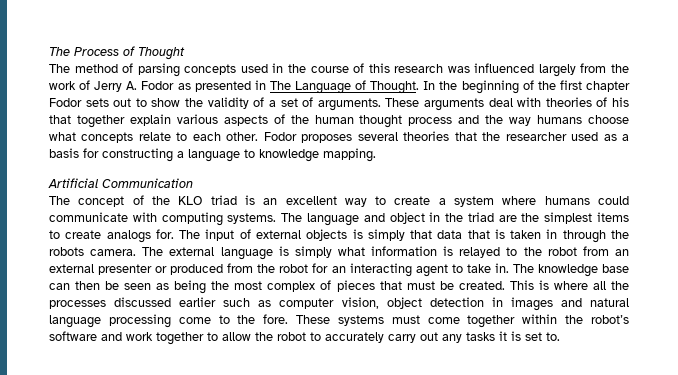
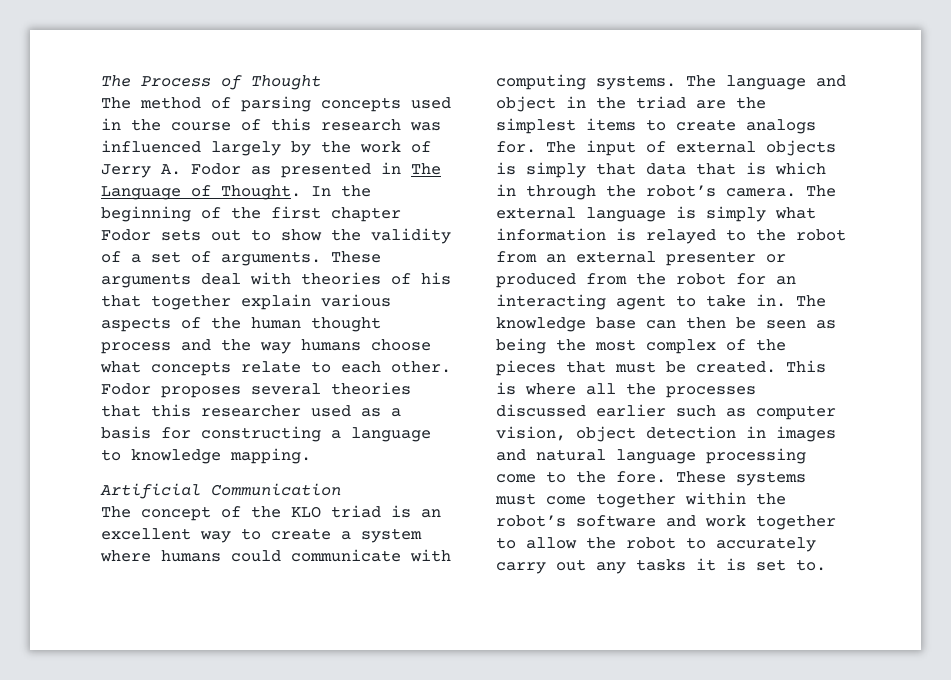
[580,63,607,73] from -> [291,141,311,156] by
[482,132,501,141] the -> [151,404,191,417] this
[510,230,542,239] taken -> [775,162,826,175] which
[49,247,84,256] robots -> [646,185,716,197] robot’s
(332, 285) none -> [756,339,786,351] the

